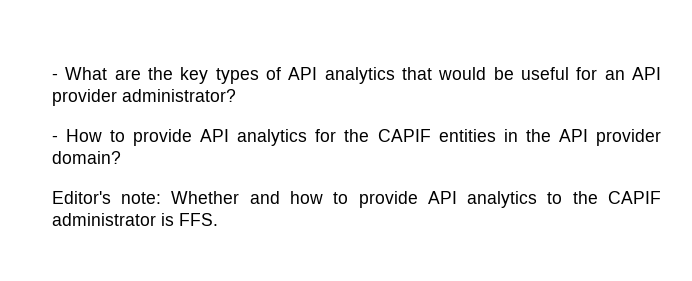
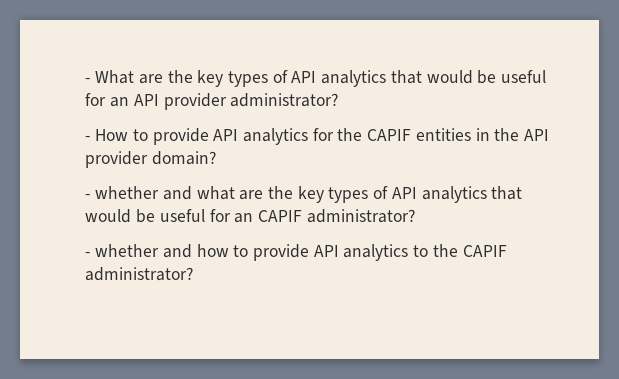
[51,191,240,204] Editor's note: Whether -> [85,186,523,203] [85,209,415,223] [85,244,160,257] - whether and what are the key types of API analytics that would be useful for an CAPIF administrator? // - whether
[51,213,218,226] administrator is FFS. -> [85,267,194,281] administrator?

